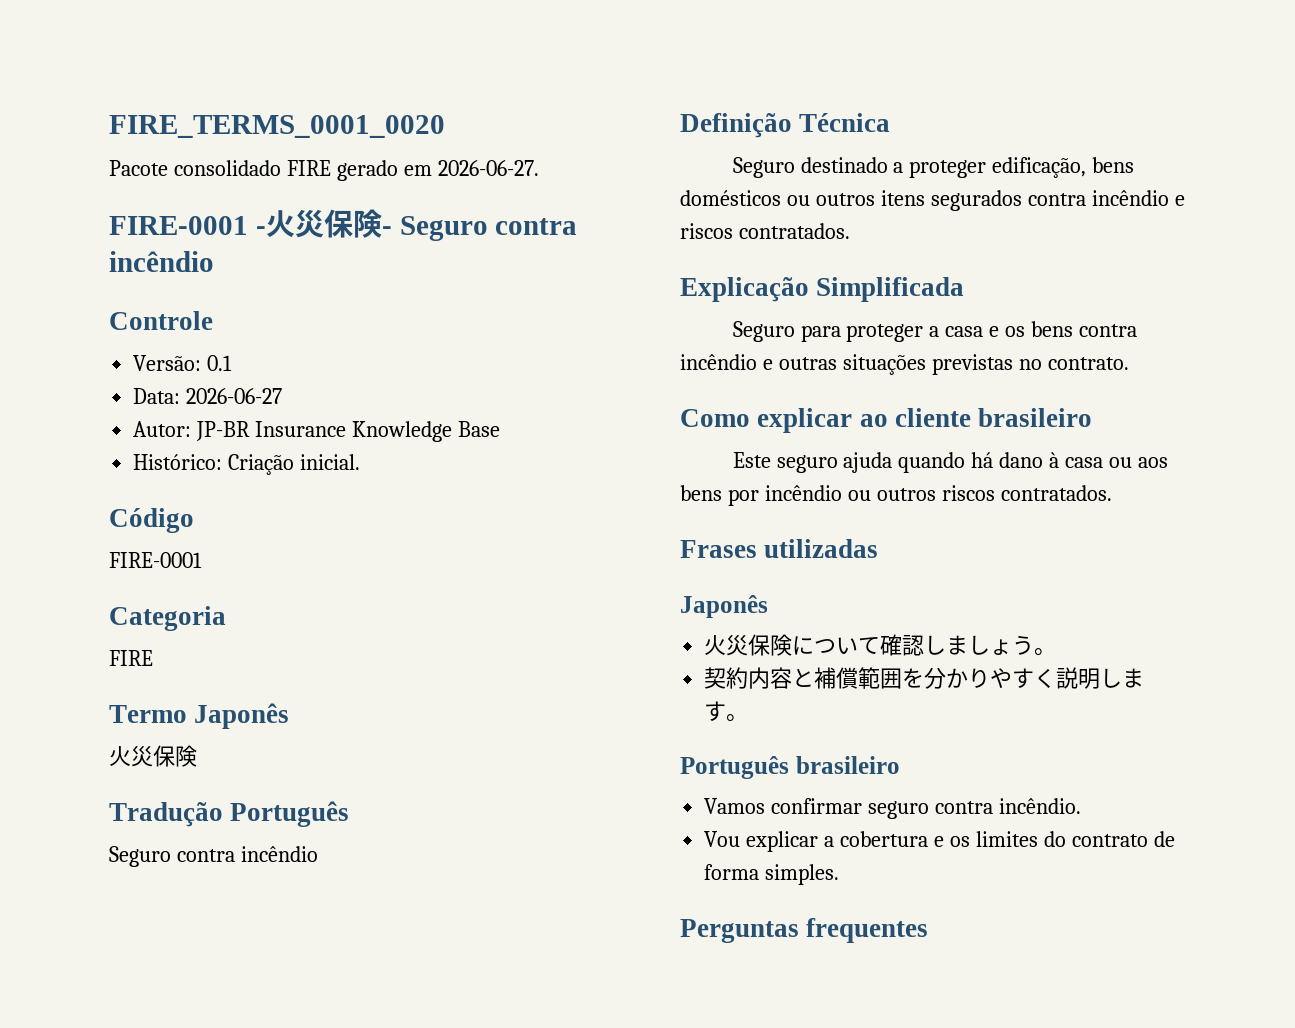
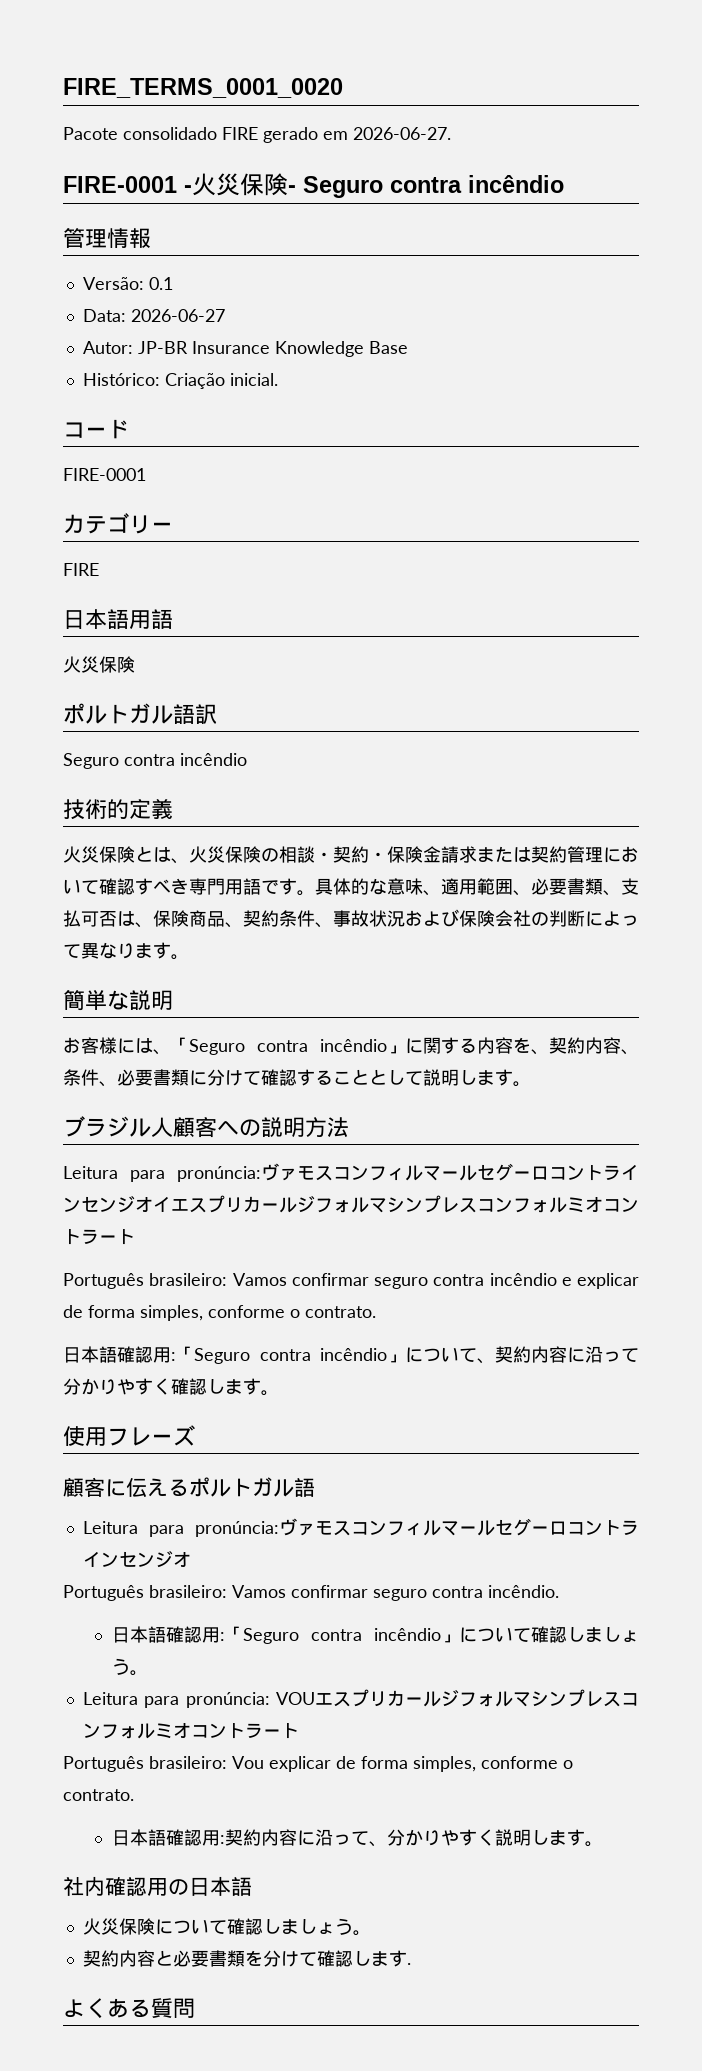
[109,311,213,330] Controle -> [63,228,151,248] 管理情報
[109,508,194,533] Código -> [63,419,129,439] コード
[109,606,226,631] Categoria -> [63,513,173,534] カテゴリー
[109,703,290,729] Termo Japonês -> [63,609,173,629] 日本語用語
[109,801,350,827] [109,846,318,867] [680,113,891,138] [732,157,1135,178] [680,190,1185,211] [680,223,850,239] [680,277,965,302] [732,321,1138,342] [680,354,1129,375] [680,408,1093,433] [732,452,1169,473] [680,485,1112,506] [680,539,879,558] [680,595,768,618] Tradução Português // Seguro contra incêndio // Definição Técnica // Seguro destinado a proteger edificação, bens domésticos ou outros itens segurados contra incêndio e riscos contratados. // Explicação Simplificada // Seguro para proteger a casa e os bens contra incêndio e outras situações previstas no contrato. // Como explicar ao cliente brasileiro // Este seguro ajuda quando há dano à casa ou aos bens por incêndio ou outros riscos contratados. // Frases utilizadas // Japonês -> [63,703,217,725] [63,753,247,769] [63,798,173,820] [63,846,639,864] [63,878,639,896] [63,909,639,928] [63,942,189,960] [63,990,173,1011] [63,1037,639,1055] [63,1069,531,1087] [63,1116,349,1138] [63,1163,639,1182] [63,1195,639,1213] [63,1229,135,1245] [63,1273,639,1289] [63,1305,376,1321] [63,1346,639,1364] [63,1378,279,1396] [63,1425,195,1446] [63,1477,315,1498] [82,1518,639,1537] [82,1551,191,1568] [63,1585,559,1601] [111,1626,639,1644] [111,1658,148,1676] [82,1689,639,1708] [82,1723,299,1739] [63,1756,573,1772] [63,1789,134,1801] [111,1829,603,1847] [63,1876,252,1896] ポルトガル語訳 // Seguro contra incêndio // 技術的定義 // 火災保険とは、火災保険の相談・契約・保険金請求または契約管理において確認すべき専門用語です。具体的な意味、適用範囲、必要書類、支払可否は、保険商品、契約条件、事故状況および保険会社の判断によって異なります。 // 簡単な説明 // お客様には、「Seguro contra incêndio」に関する内容を、契約内容、条件、必要書類に分けて確認することとして説明します。 // ブラジル人顧客への説明方法 // Leitura para pronúncia:ヴァモスコンフィルマールセグーロコントラインセンジオイエスプリカールジフォルマシンプレスコンフォルミオコントラート // Português brasileiro: Vamos confirmar seguro contra incêndio e explicar de forma simples, conforme o contrato. // 日本語確認用:「Seguro contra incêndio」について、契約内容に沿って分かりやすく確認します。 // 使用フレーズ // 顧客に伝えるポルトガル語 // Leitura para pronúncia:ヴァモスコンフィルマールセグーロコントラインセンジオ // Português brasileiro: Vamos confirmar seguro contra incêndio. // 日本語確認用:「Seguro contra incêndio」について確認しましょう。 // Leitura para pronúncia: VOUエスプリカールジフォルマシンプレスコンフォルミオコントラート // Português brasileiro: Vou explicar de forma simples, conforme o contrato. // 日本語確認用:契約内容に沿って、分かりやすく説明します。 // 社内確認用の日本語
[814,667,1145,689] [704,701,749,722] [680,756,900,779] [704,798,1081,819] [704,831,1175,852] [704,864,840,885] [680,918,929,943] 補償範囲を分かりやすく説明します。 // Português brasileiro // Vamos confirmar seguro contra incêndio. // Vou explicar a cobertura e os limites do contrato de forma simples. // Perguntas frequentes -> [172,1950,411,1967] [63,1998,195,2019] 必要書類を分けて確認します. // よくある質問

